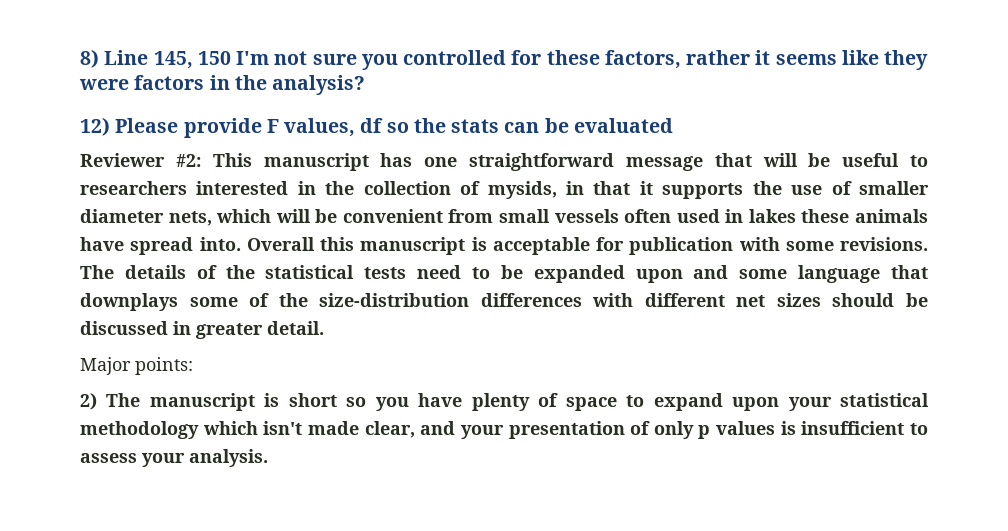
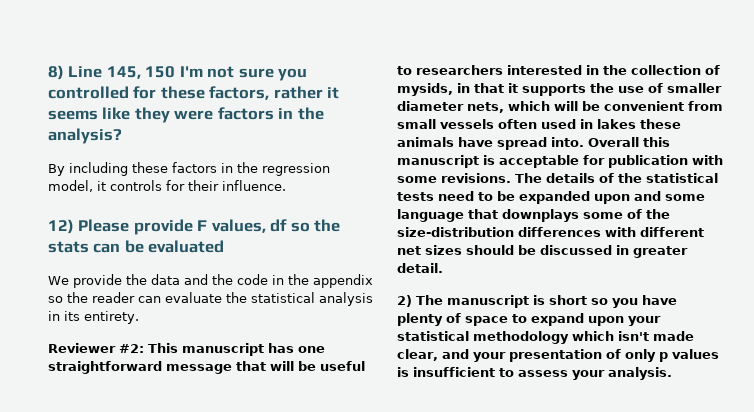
(366, 85) none -> [48,162,330,176] [48,180,286,192] // By including these factors in the regression model, it controls for their influence.
(673, 125) none -> [48,274,373,288] [48,292,373,306] [48,311,139,324] // We provide the data and the code in the appendix so the reader can evaluate the statistical analysis in its entirety.
[80,357,193,375] // Major points: -> (443, 268) none

